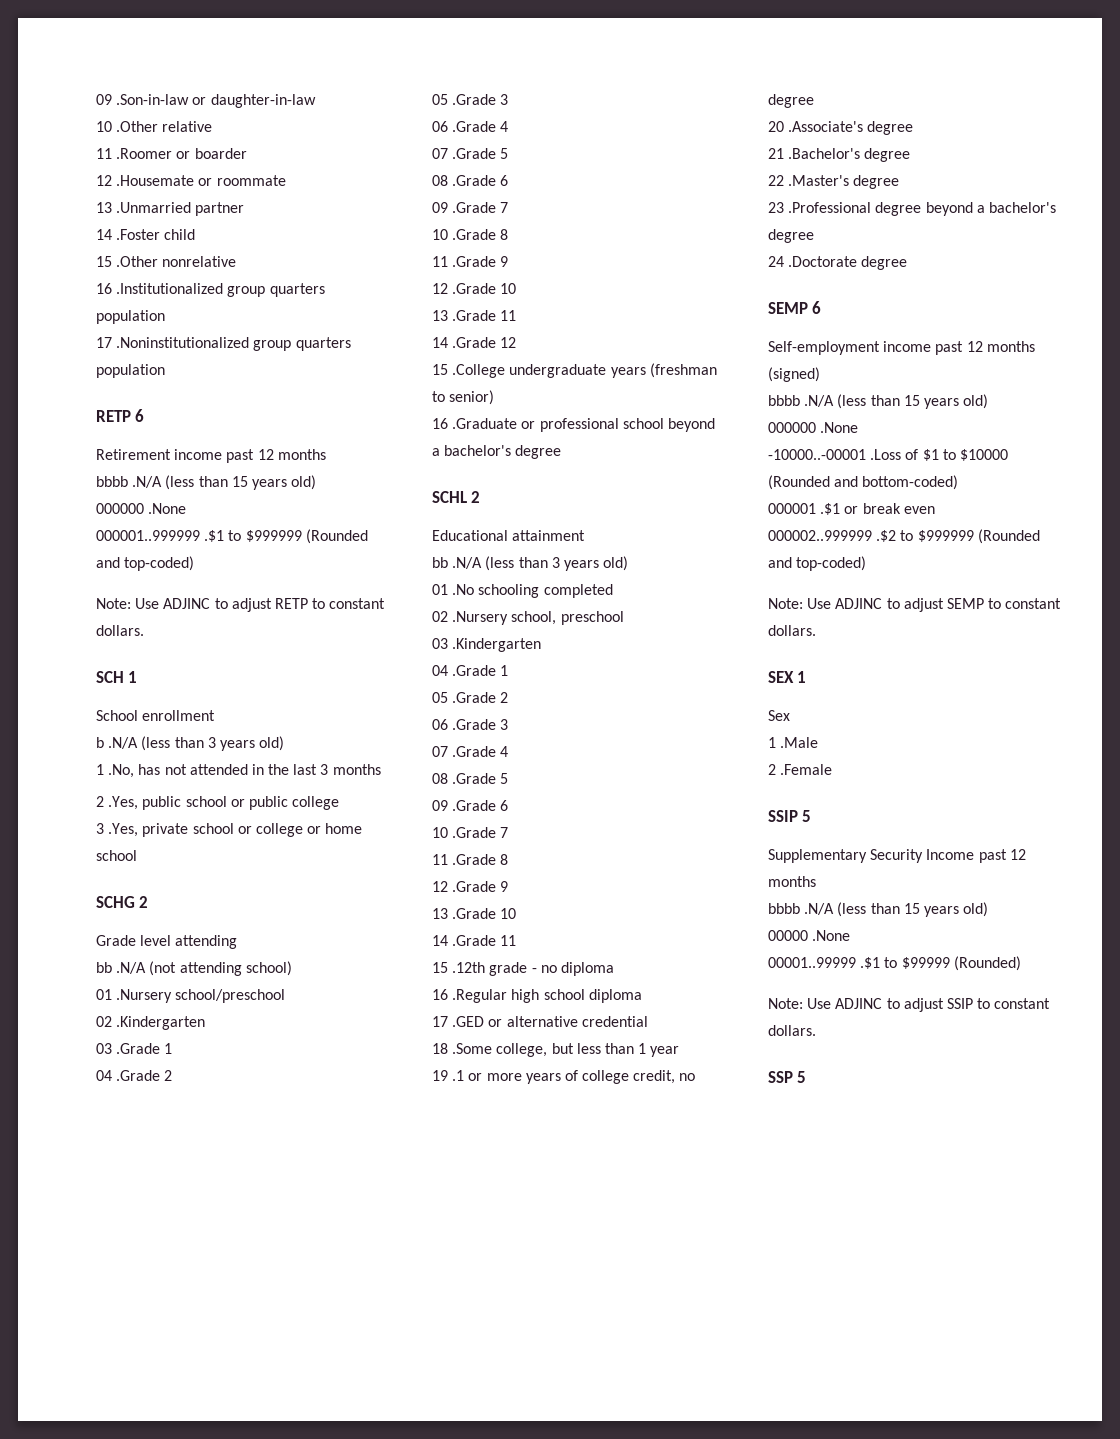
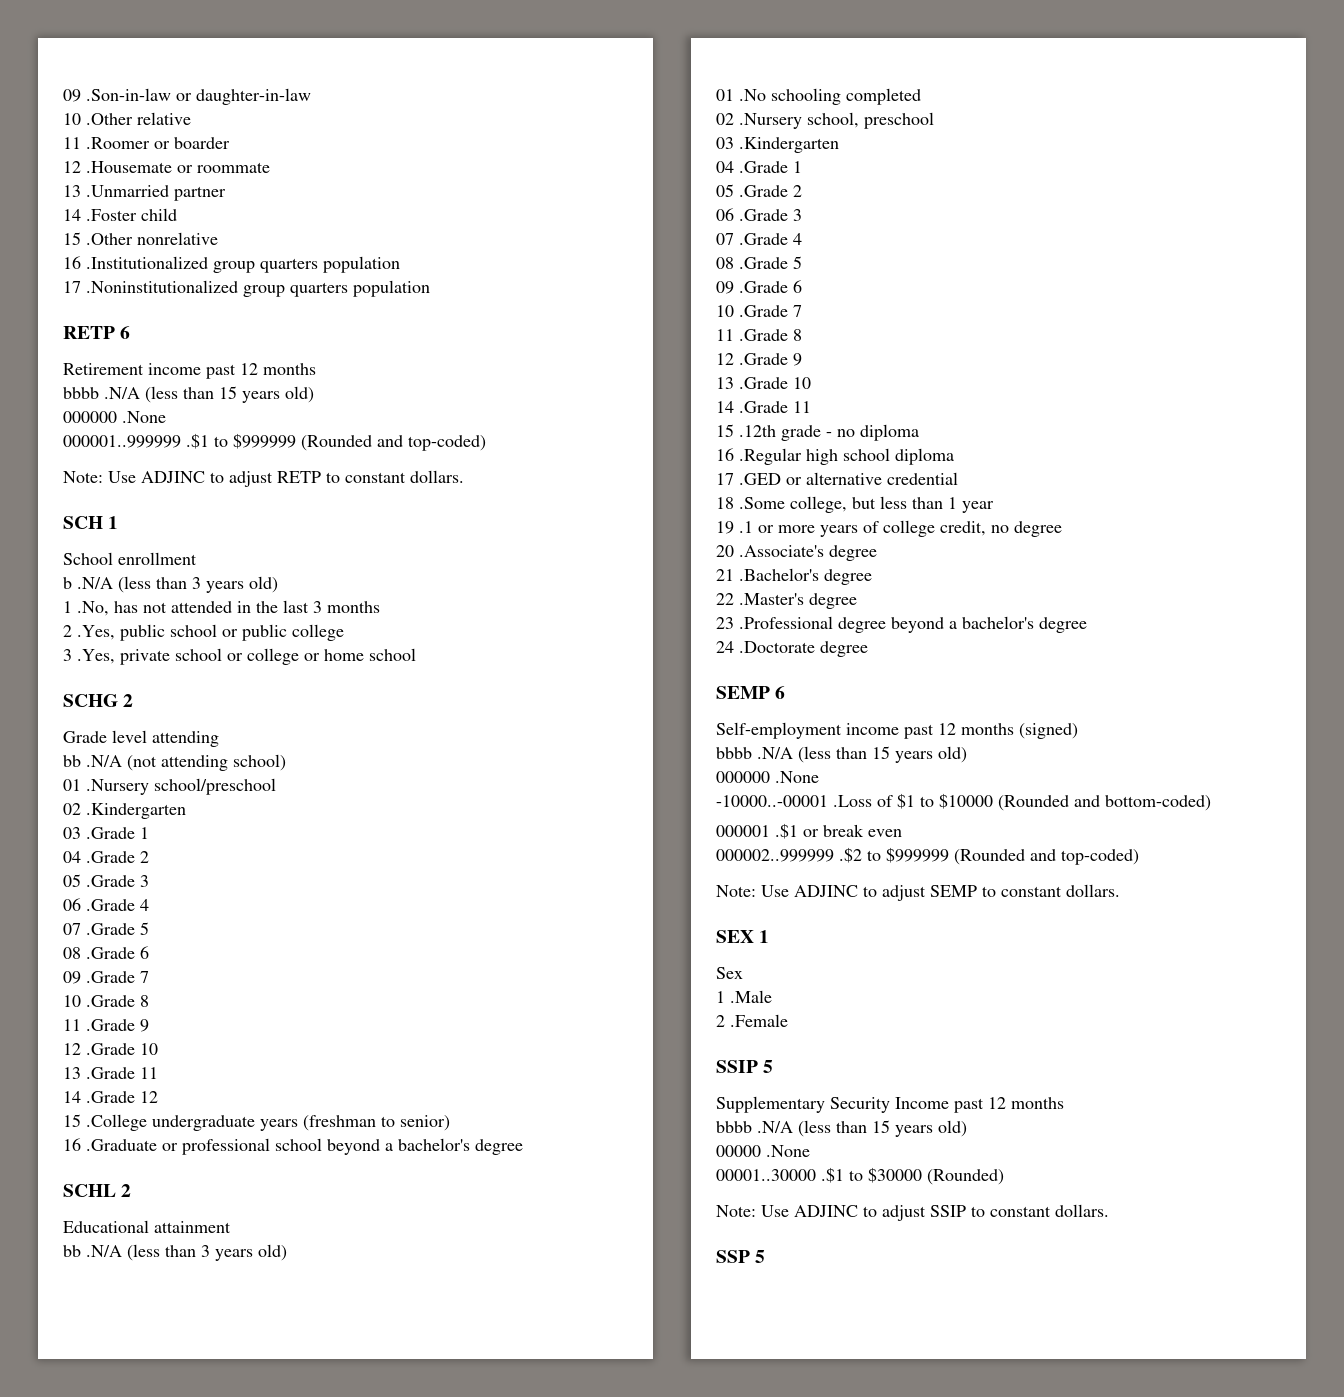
[768,957,950,969] 00001..99999 .$1 to $99999 -> [716,1167,922,1183] 00001..30000 .$1 to $30000

